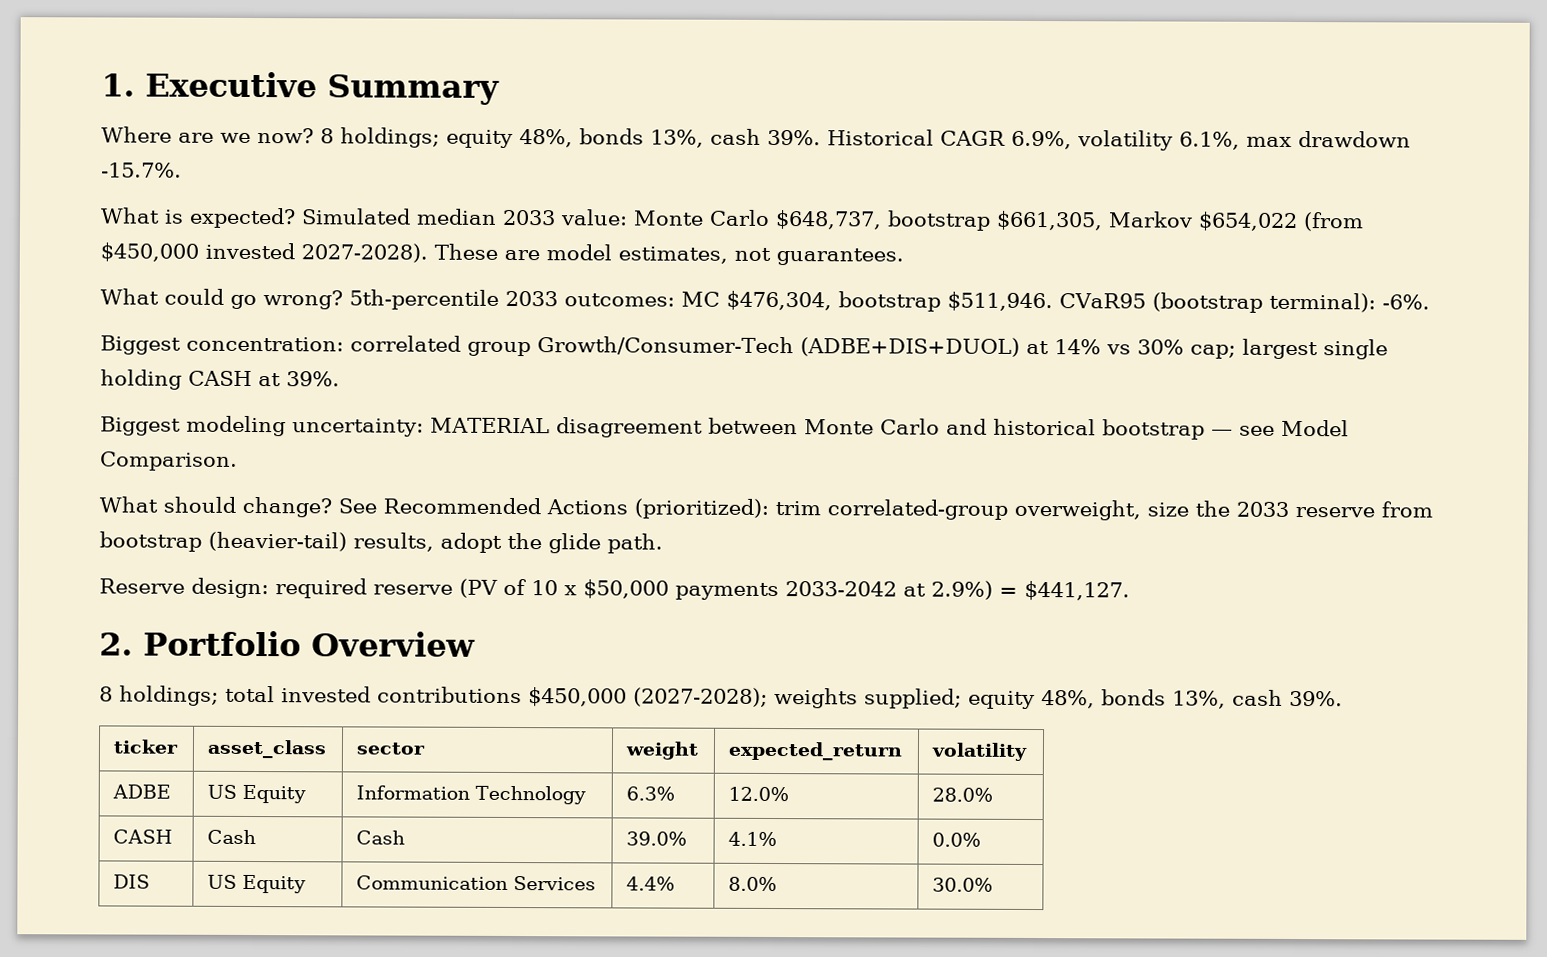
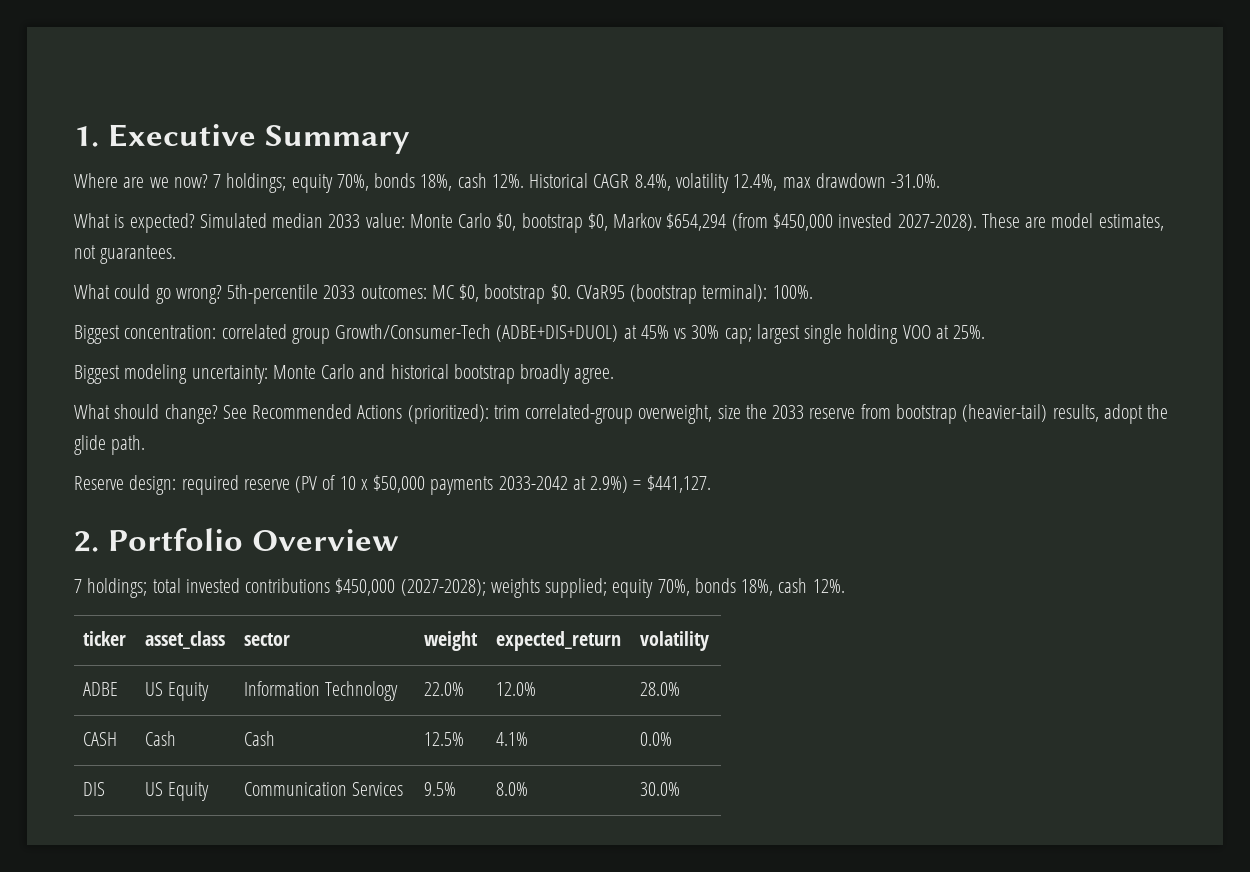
[320,128,334,144] 8 -> [213,174,222,188] 7
[519,128,1240,151] 48%, bonds 13%, cash 39%. Historical CAGR 6.9%, volatility 6.1%, -> [336,173,778,193] 70%, bonds 18%, cash 12%. Historical CAGR 8.4%, volatility 12.4%,
[101,162,182,178] -15.7%. -> [891,174,941,188] -31.0%.
[775,210,1298,232] $648,737, bootstrap $661,305, Markov $654,022 -> [496,213,727,233] $0, bootstrap $0, Markov $654,294
[726,290,1053,312] $476,304, bootstrap $511,946. -> [459,284,571,304] $0, bootstrap $0.
[1381,294,1430,310] -6%. -> [772,285,813,299] 100%.
[1053,339,1101,355] 14% -> [640,325,669,339] 45%
[188,370,340,387] CASH at 39%. -> [902,325,986,339] VOO at 25%.
[430,417,798,438] MATERIAL disagreement between -> (268, 374) none
[1210,419,1349,437] [100,451,238,471] — see Model Comparison. -> [520,364,615,384] broadly agree.
[99,686,113,702] 8 -> [74,579,82,593] 7
[1041,689,1343,709] 48%, bonds 13%, cash 39%. -> [657,578,845,596] 70%, bonds 18%, cash 12%.
[626,786,676,801] 6.3% -> [424,682,465,696] 22.0%
[626,831,688,846] 39.0% -> [424,732,465,746] 12.5%
[626,876,676,891] 4.4% -> [424,782,457,796] 9.5%

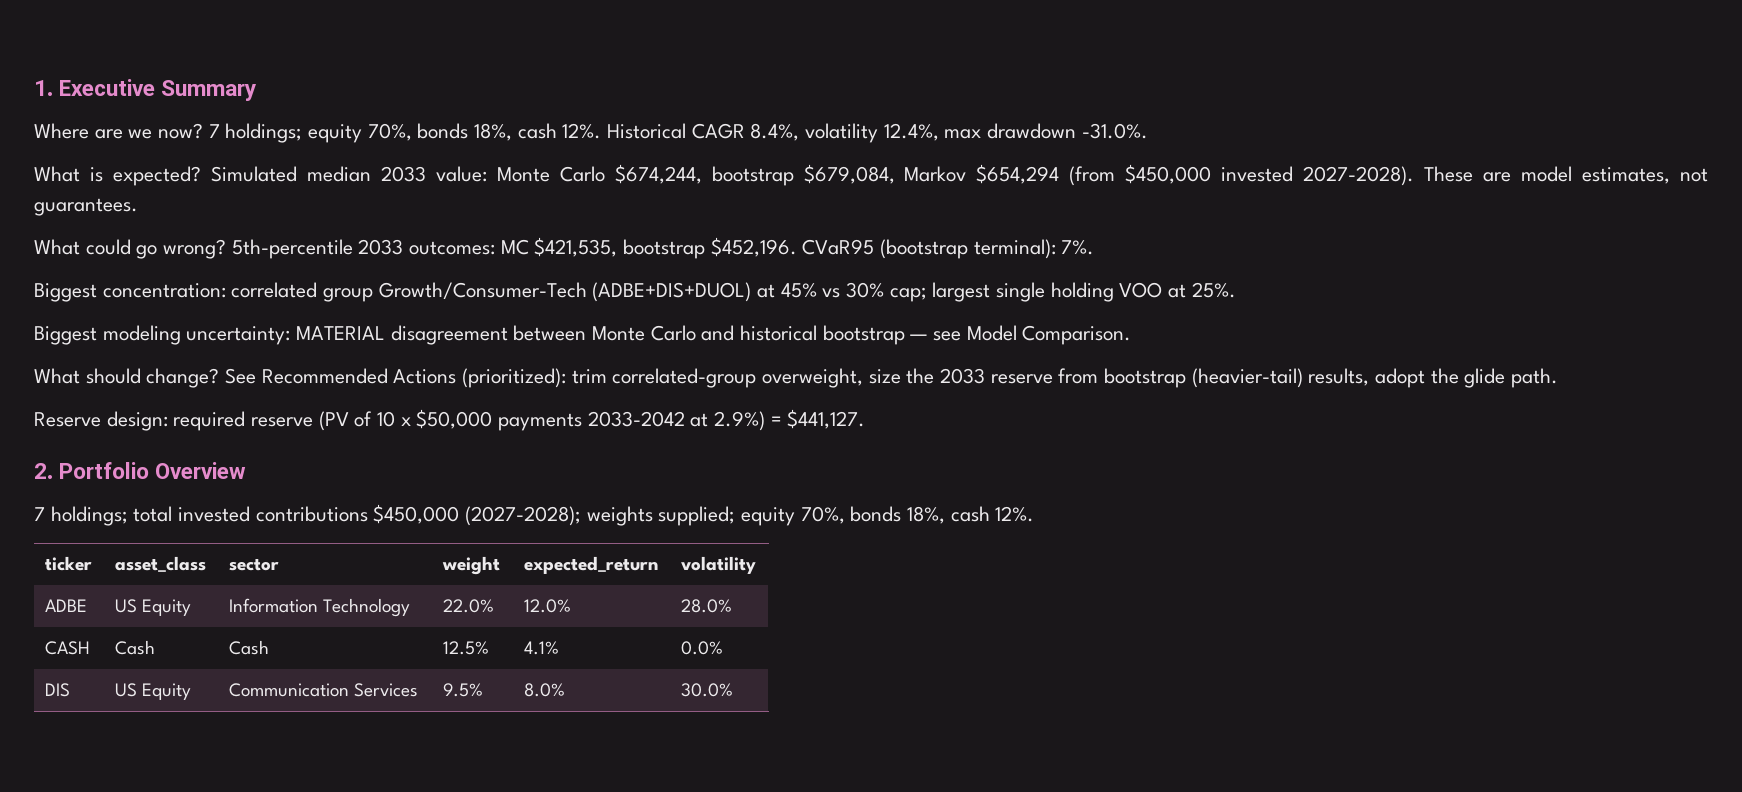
[496,213,608,233] $0, bootstrap $0, -> [614,164,895,186] $674,244, bootstrap $679,084,
[459,284,571,304] $0, bootstrap $0. -> [534,237,797,259] $421,535, bootstrap $452,196.
[772,285,813,299] 100%. -> [1061,240,1095,255] 7%.
(268, 374) none -> [296,325,587,345] MATERIAL disagreement between
[520,364,615,384] broadly agree. -> [910,325,1132,345] — see Model Comparison.

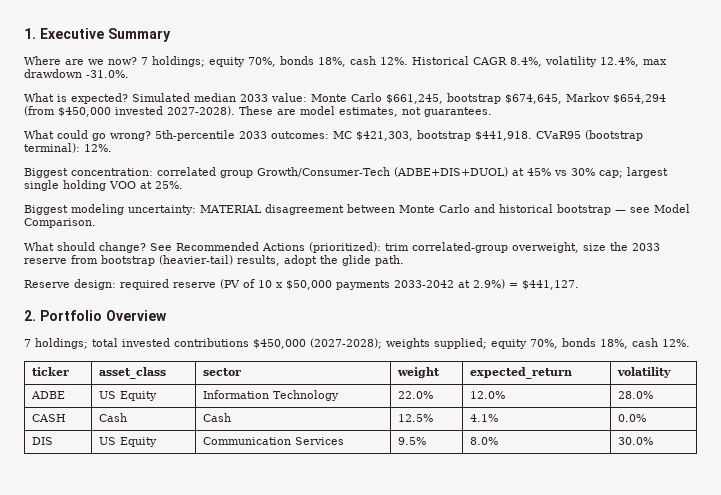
[614,164,895,186] $674,244, bootstrap $679,084, -> [386,93,562,104] $661,245, bootstrap $674,645,
[534,237,797,259] $421,535, bootstrap $452,196. -> [356,130,532,141] $421,303, bootstrap $441,918.
[1061,240,1095,255] 7%. -> [84,144,112,152] 12%.

